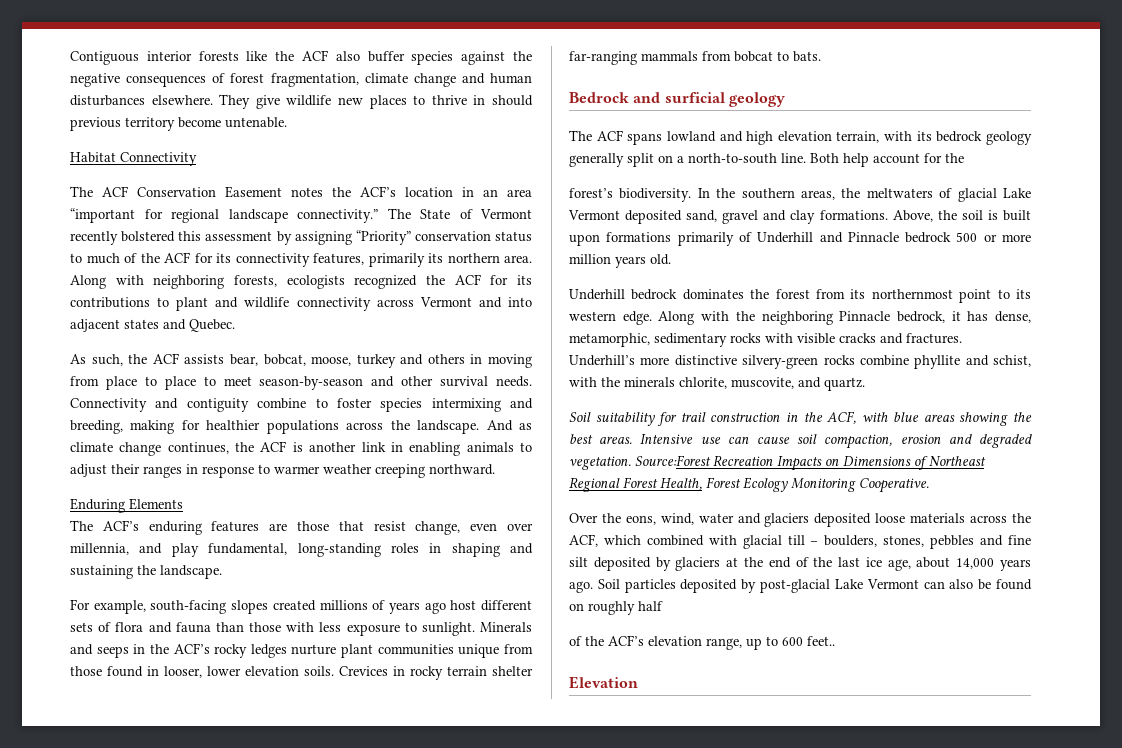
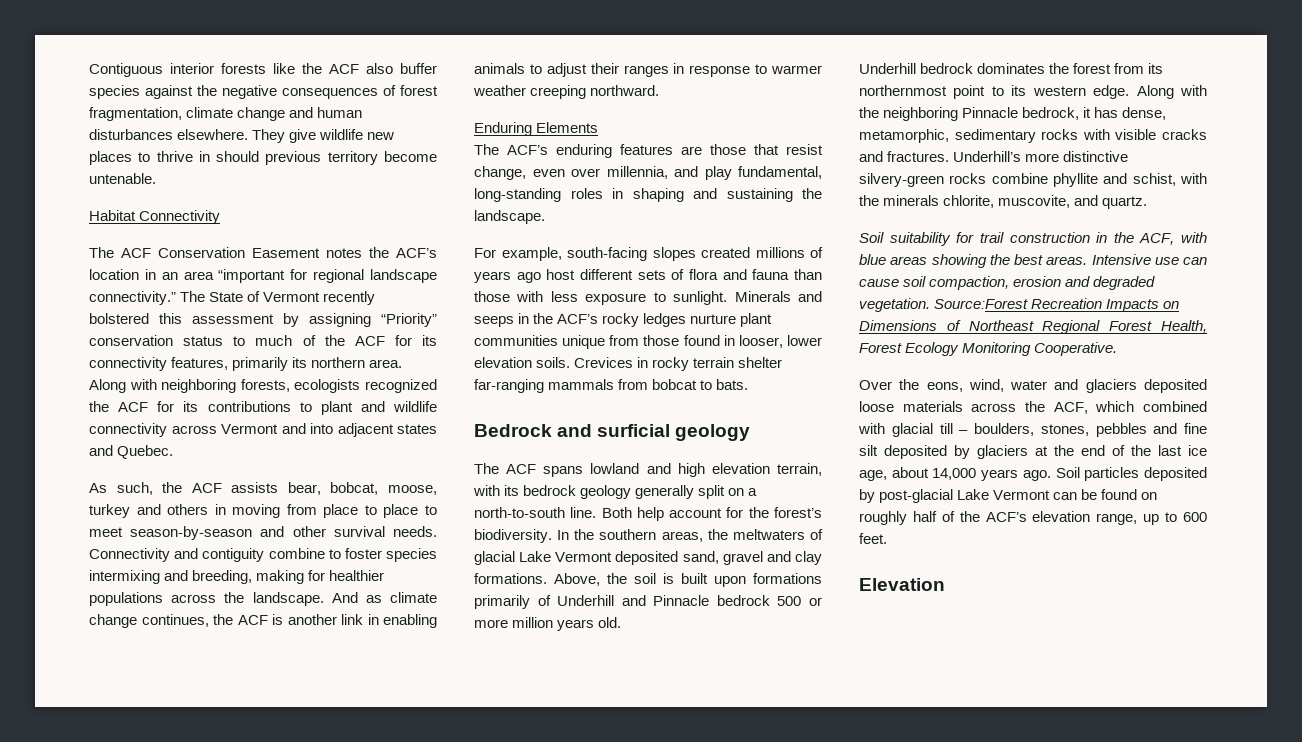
(964, 158) // -> (769, 512) none
[949,579,974,589] also -> (1078, 496) none
(663, 606) // -> (937, 516) none
[807,636,835,646] feet.. -> [859,533,887,544] feet.

